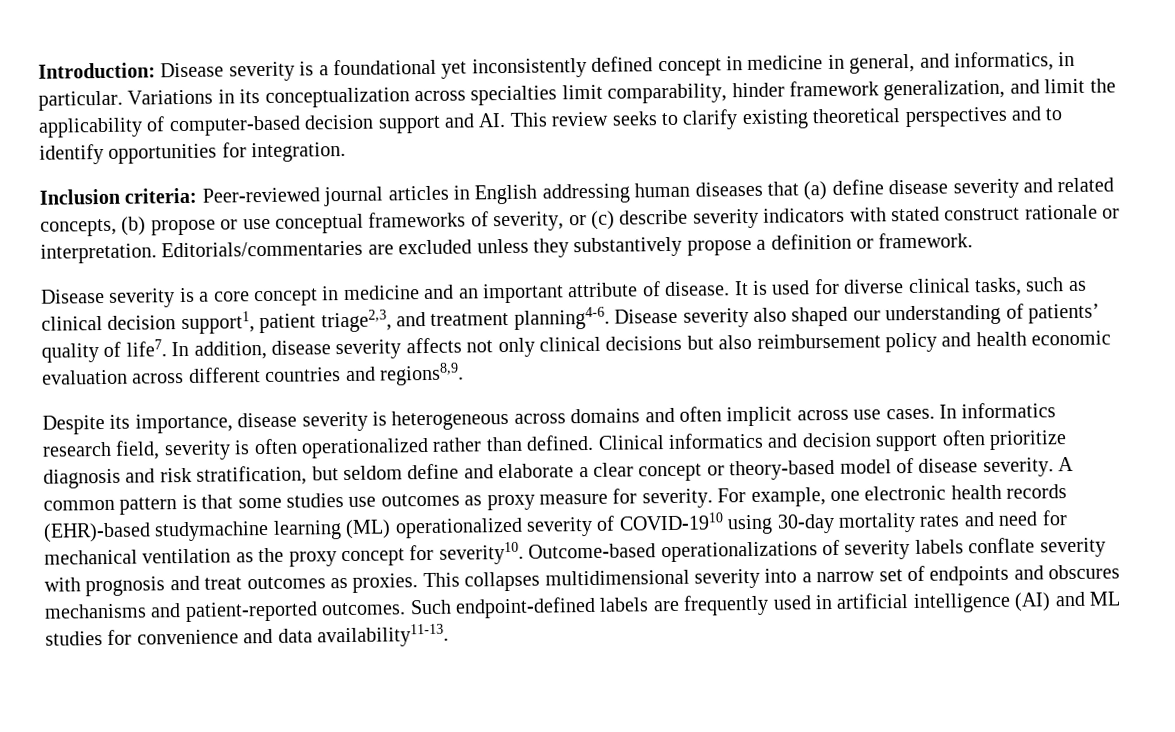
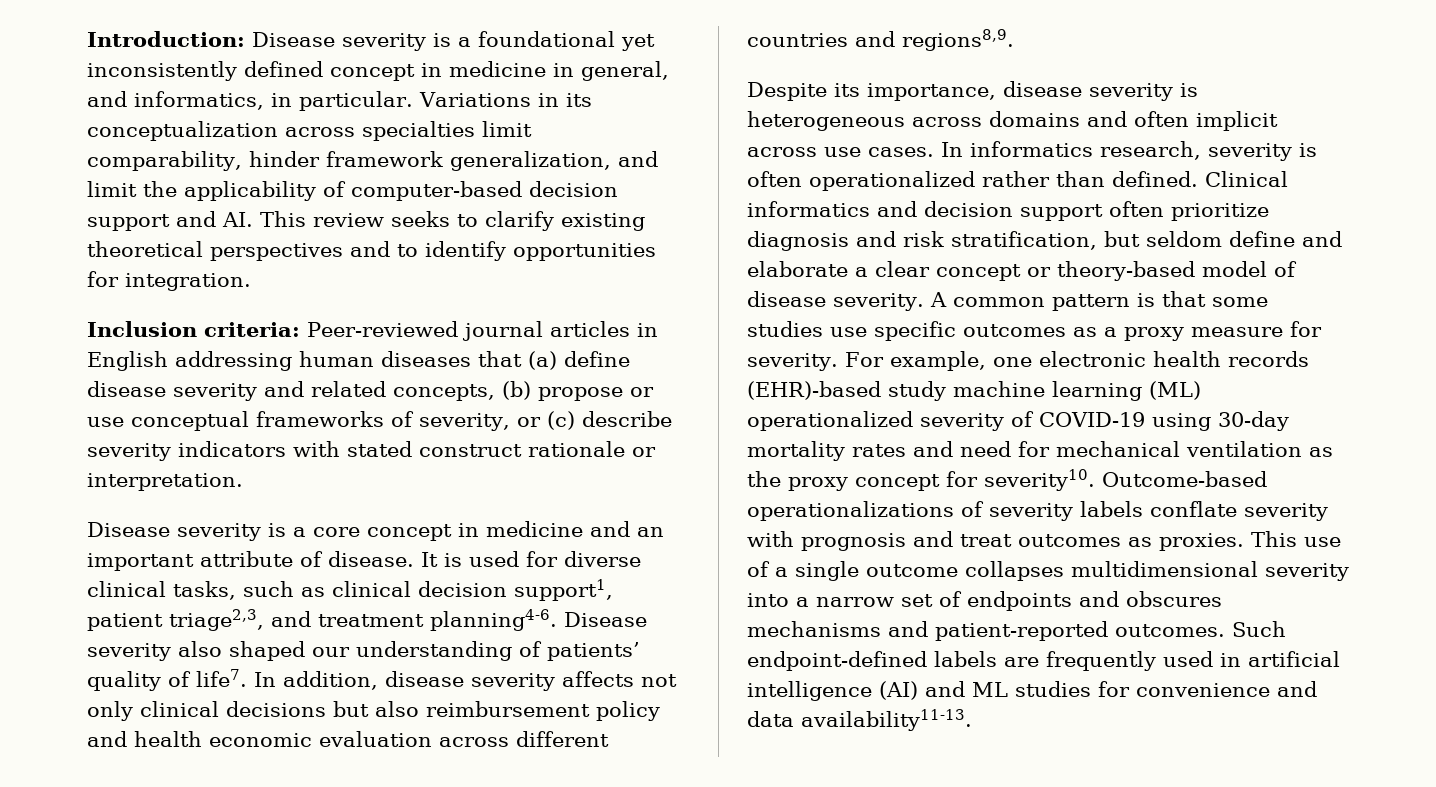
[161,232,974,258] Editorials/commentaries are excluded unless they substantively propose a definition or framework. -> (243, 482) none
[42,440,161,460] research field, -> [1100,141,1201,160] research,
[380,493,483,507] outcomes as -> [874,321,1117,341] specific outcomes as a
[154,520,270,542] studymachine -> [888,381,1045,401] study machine
[618,512,724,531] COVID-1910 -> [1039,412,1145,427] COVID-19
(460, 580) none -> [1304,537,1341,547] [747,561,958,581] use of a single outcome

